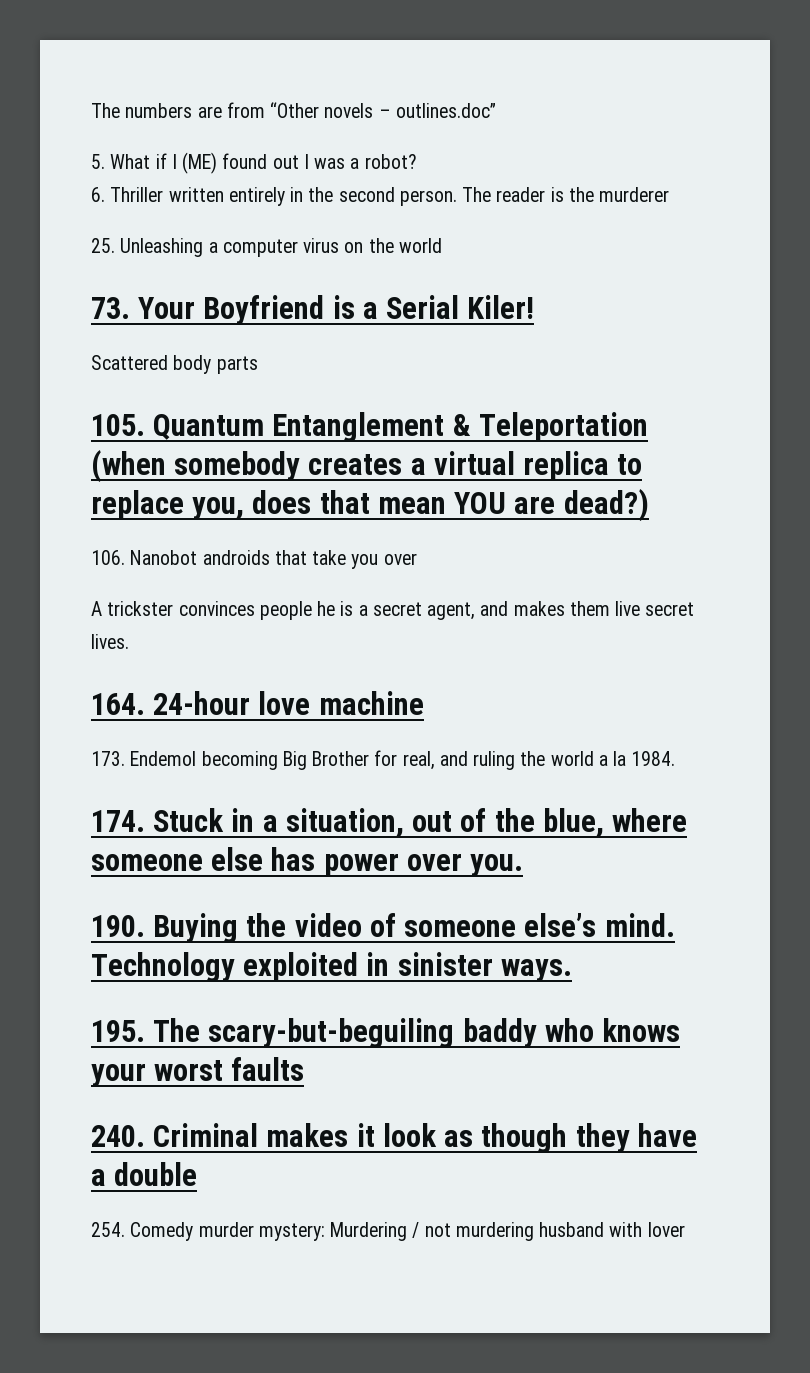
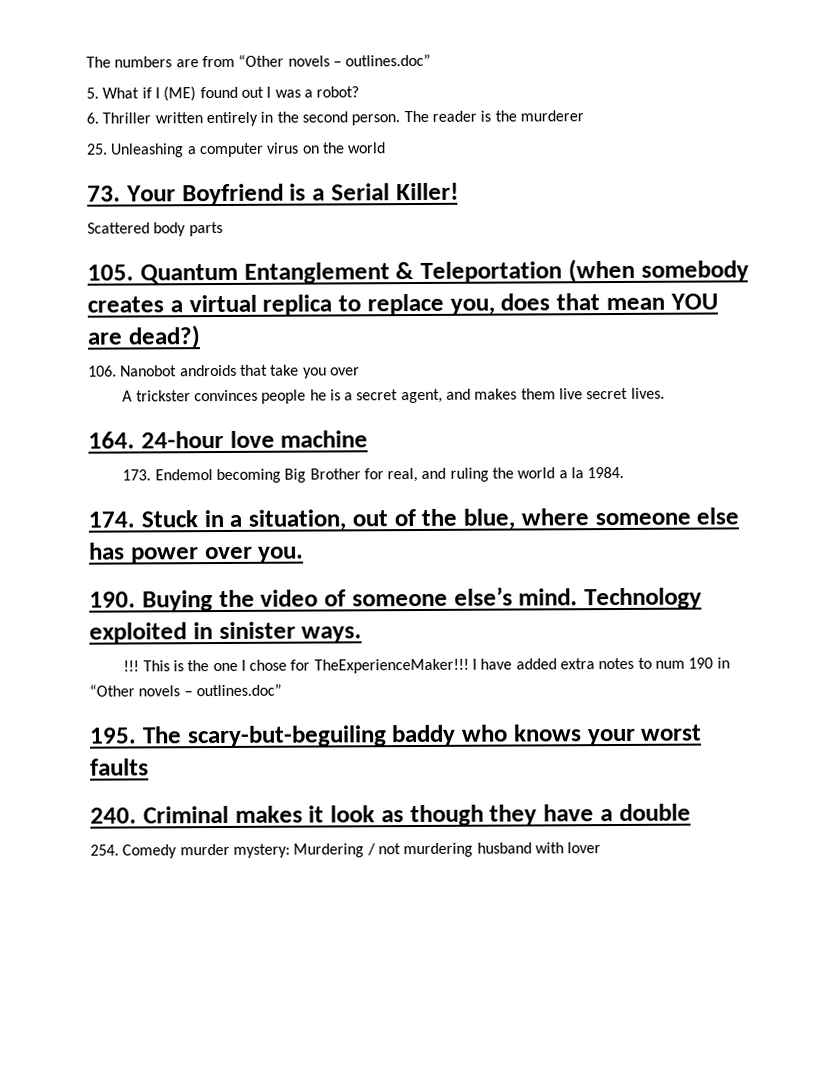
[467,295,535,319] Kiler! -> [395,182,459,201] Killer!
(572, 970) none -> [123,657,730,674] [89,683,282,697] // !!! This is the one I chose for TheExperienceMaker!!! I have added extra notes to num 190 in “Other novels – outlines.doc”

